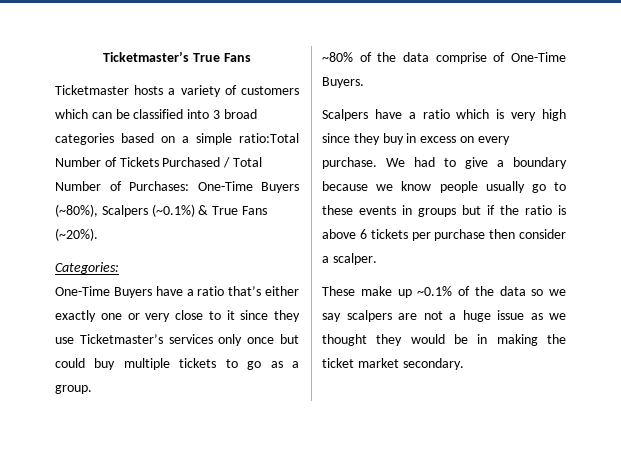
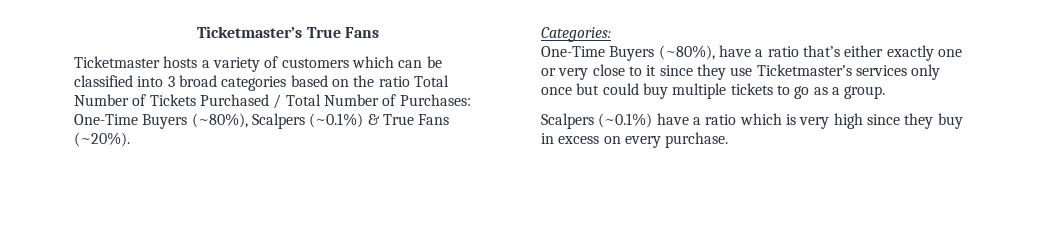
[182,133,299,145] a simple ratio:Total -> [353,75,449,87] the ratio Total
(152, 292) none -> [658,45,715,60] (~80%),
[322,52,566,64] [322,77,364,88] [322,109,368,121] // ~80% of the data comprise of One-Time Buyers. // Scalpers -> [541,113,653,129] // Scalpers (~0.1%)
[386,157,567,169] [322,181,566,193] [322,205,566,217] [322,229,566,241] [322,253,377,265] [322,286,566,298] [322,310,566,322] [322,334,566,346] [322,358,464,370] We had to give a boundary because we know people usually go to these events in groups but if the ratio is above 6 tickets per purchase then consider a scalper. // These make up ~0.1% of the data so we say scalpers are not a huge issue as we thought they would be in making the ticket market secondary. -> (729, 140) none

